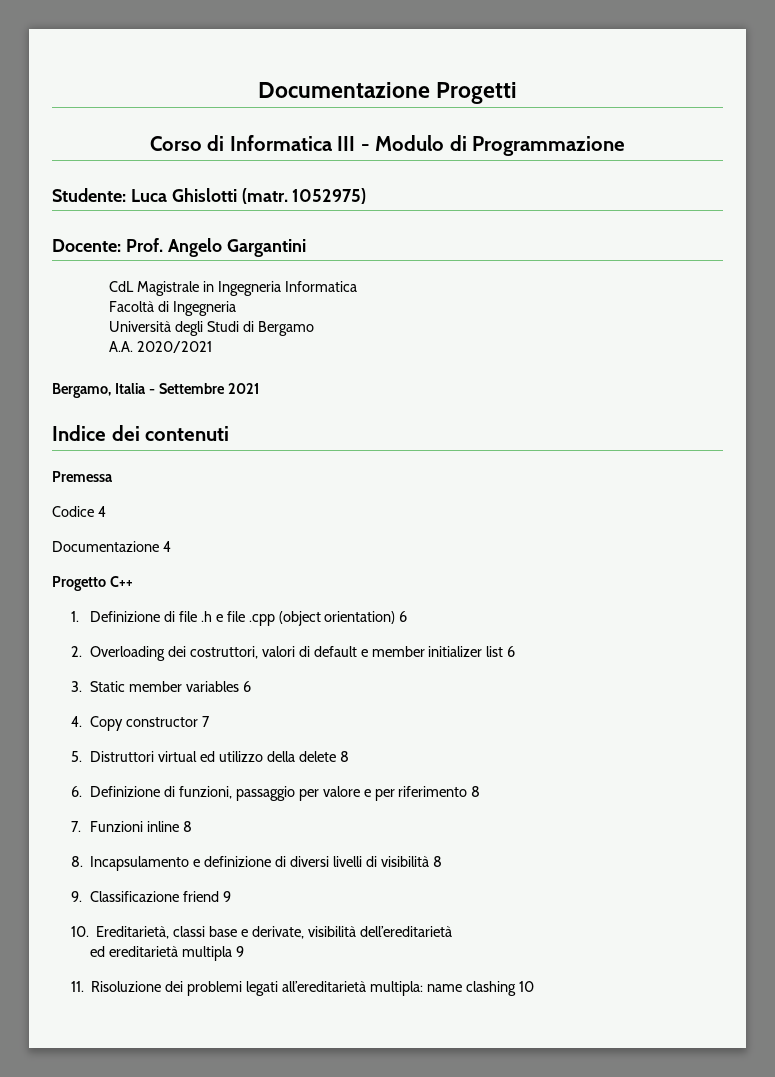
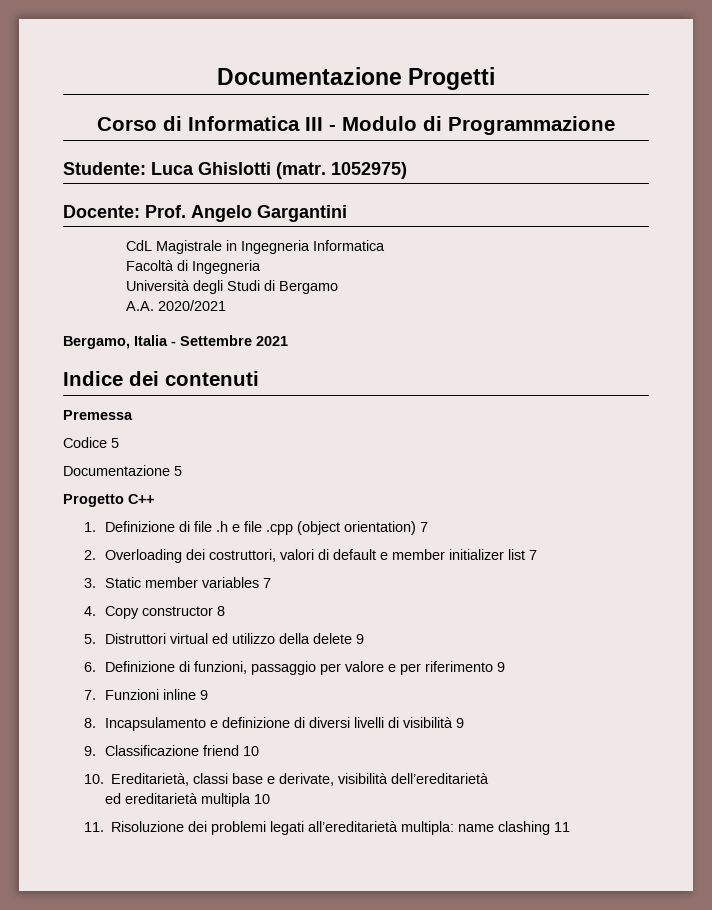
[97,506,106,517] [52,541,171,552] 4 // Documentazione 4 -> [111,438,119,448] [63,465,182,476] 5 // Documentazione 5
[399,611,408,622] 6 -> [420,522,429,532] 7
[507,646,516,657] 6 -> [529,550,538,560] 7
[242,681,251,692] 6 -> [263,578,272,588] 7
[201,716,210,727] 7 -> [217,606,226,616] 8
[339,751,349,762] 8 -> [356,634,365,644] 9
[471,786,481,797] 8 -> [497,662,506,672] 9
[182,821,192,832] 8 -> [200,690,209,700] 9
[432,856,442,867] 8 -> [456,718,465,728] 9
[222,891,231,902] 9 -> [243,746,260,756] 10
[235,946,244,957] 9 -> [254,794,271,804] 10
[518,981,534,992] 10 -> [554,822,571,832] 11

